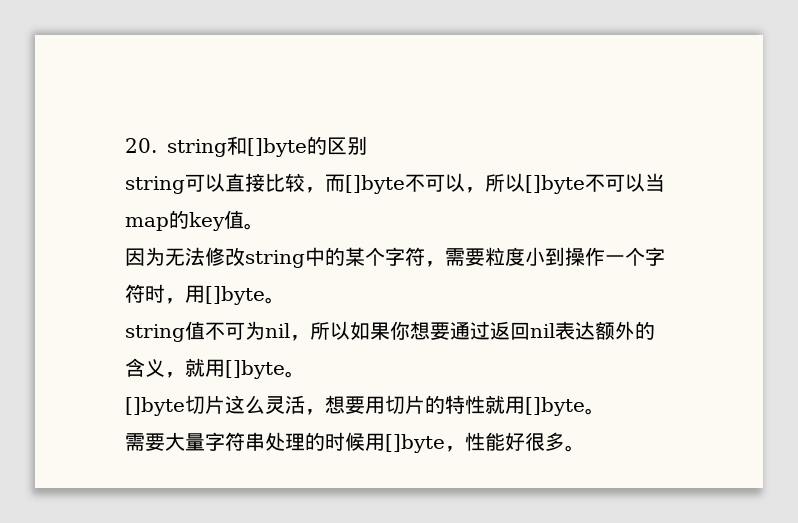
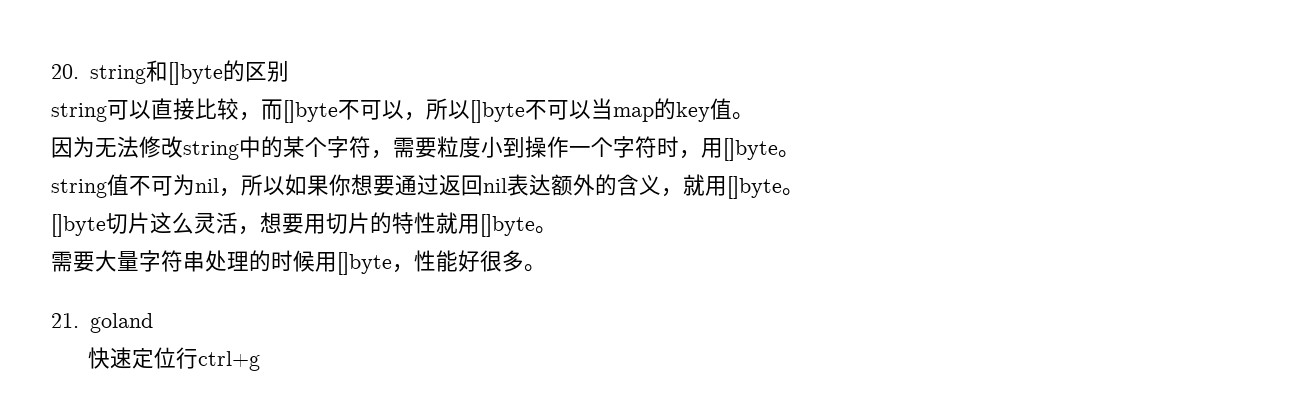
(585, 448) none -> [51,313,153,333] [88,347,261,371] // 21. goland // 快速定位行ctrl+g

